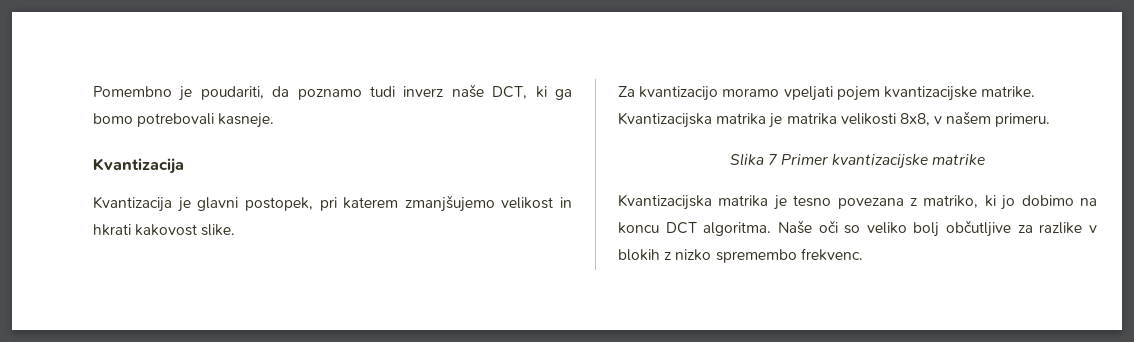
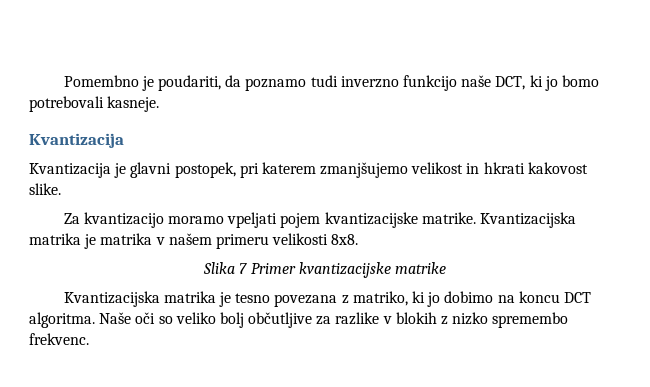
[403,86,444,97] inverz -> [340,75,458,91] inverzno funkcijo
[554,89,572,100] ga -> [544,76,558,91] jo
[840,111,1051,127] velikosti 8x8, v našem primeru. -> [155,233,359,249] v našem primeru velikosti 8x8.

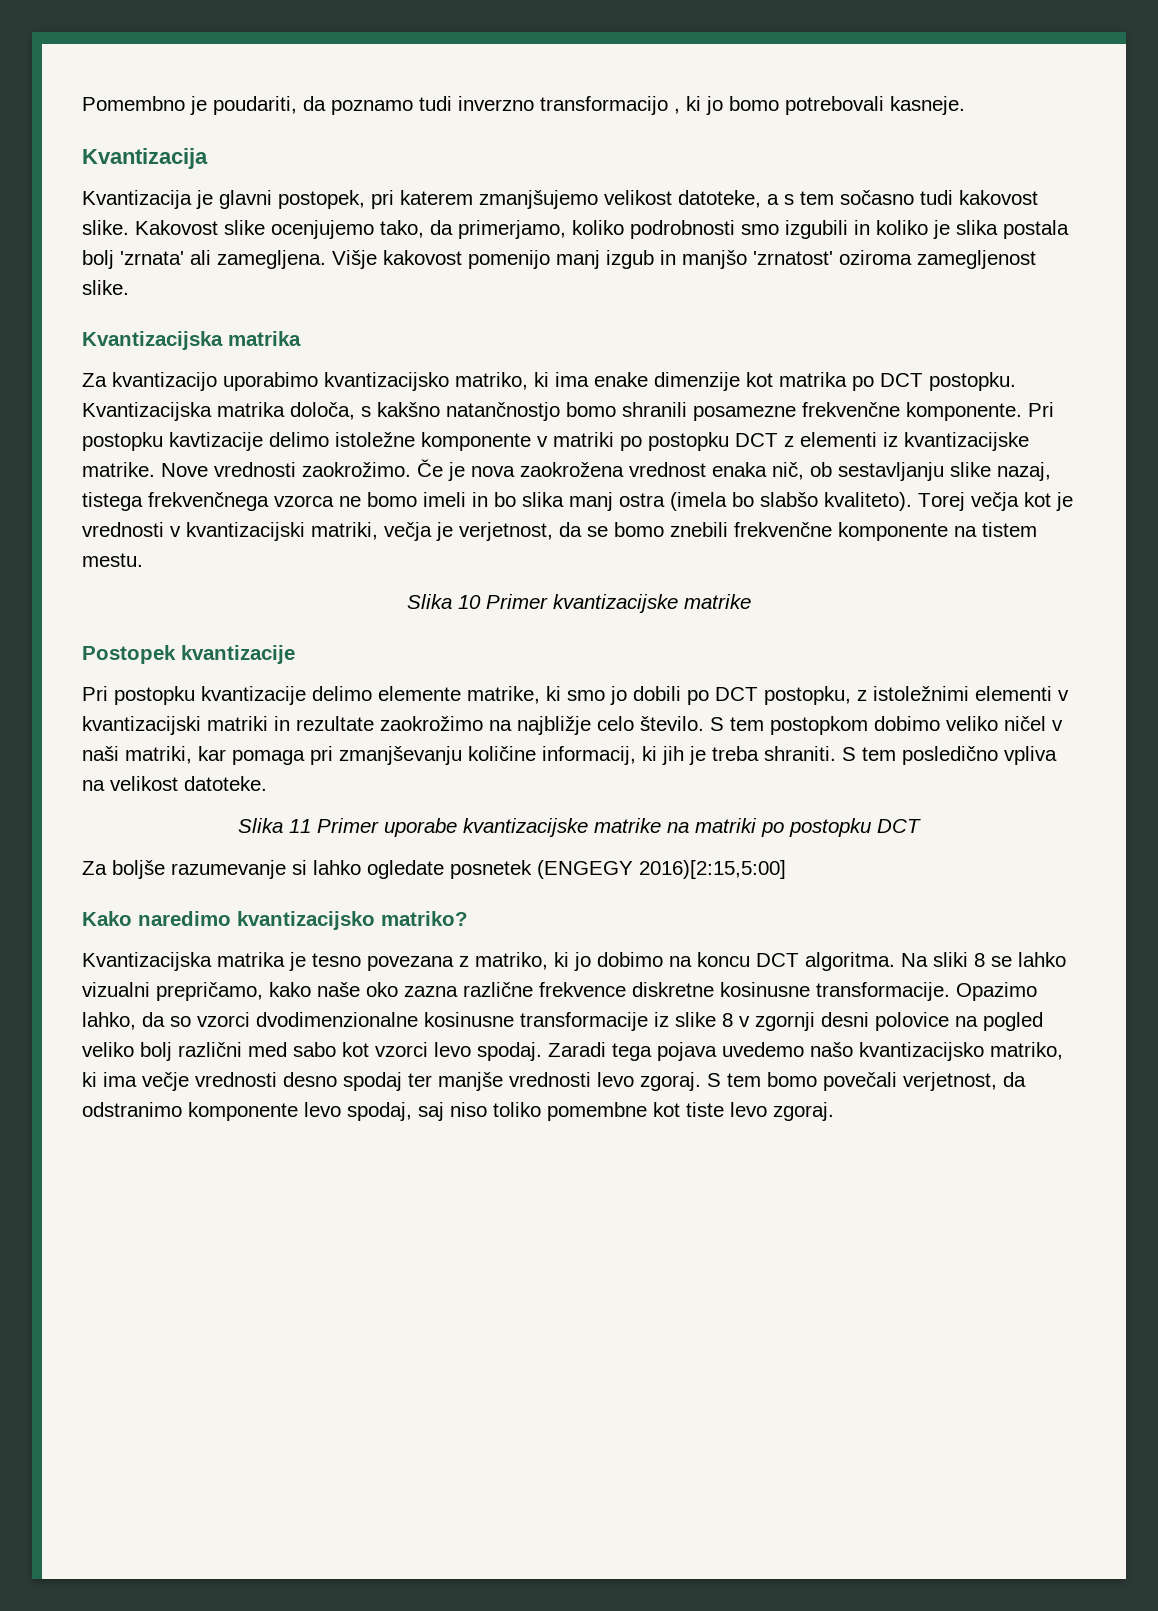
[403,75,526,91] funkcijo naše DCT, -> [540,96,680,115] transformacijo ,
[466,162,588,174] [29,183,61,195] [63,212,577,228] [29,233,359,249] [203,262,248,274] in hkrati kakovost slike. // Za kvantizacijo moramo vpeljati pojem kvantizacijske matrike. Kvantizacijska matrika je matrika v našem primeru velikosti 8x8. // Slika 7 -> [678,190,1038,208] [82,220,1069,239] [82,250,1036,269] [82,280,129,295] [82,331,301,350] [82,372,1016,391] [82,402,1054,421] [82,432,1029,451] [82,459,1051,481] [82,492,1073,511] [82,522,1037,541] [82,553,143,567] [407,594,481,609] datoteke, a s tem sočasno tudi kakovost slike. Kakovost slike ocenjujemo tako, da primerjamo, koliko podrobnosti smo izgubili in koliko je slika postala bolj 'zrnata' ali zamegljena. Višje kakovost pomenijo manj izgub in manjšo 'zrnatost' oziroma zamegljenost slike. // Kvantizacijska matrika // Za kvantizacijo uporabimo kvantizacijsko matriko, ki ima enake dimenzije kot matrika po DCT postopku. Kvantizacijska matrika določa, s kakšno natančnostjo bomo shranili posamezne frekvenčne komponente. Pri postopku kavtizacije delimo istoležne komponente v matriki po postopku DCT z elementi iz kvantizacijske matrike. Nove vrednosti zaokrožimo. Če je nova zaokrožena vrednost enaka nič, ob sestavljanju slike nazaj, tistega frekvenčnega vzorca ne bomo imeli in bo slika manj ostra (imela bo slabšo kvaliteto). Torej večja kot je vrednosti v kvantizacijski matriki, večja je verjetnost, da se bomo znebili frekvenčne komponente na tistem mestu. // Slika 10
(446, 268) none -> [82,645,295,664] [82,686,1069,705] [82,716,1063,735] [82,746,1057,765] [82,776,267,791] [238,818,921,837] [82,860,786,879] [82,911,468,930] // Postopek kvantizacije // Pri postopku kvantizacije delimo elemente matrike, ki smo jo dobili po DCT postopku, z istoležnimi elementi v kvantizacijski matriki in rezultate zaokrožimo na najbližje celo število. S tem postopkom dobimo veliko ničel v naši matriki, kar pomaga pri zmanjševanju količine informacij, ki jih je treba shraniti. S tem posledično vpliva na velikost datoteke. // Slika 11 Primer uporabe kvantizacijske matrike na matriki po postopku DCT // Za boljše razumevanje si lahko ogledate posnetek (ENGEGY 2016)[2:15,5:00] // Kako naredimo kvantizacijsko matriko?
[99,312,569,328] [29,333,89,345] Naše oči so veliko bolj občutljive za razlike v blokih z nizko spremembo frekvenc. -> [901,952,1066,967] [82,982,1037,1001] [82,1012,1043,1031] [82,1042,1063,1061] [82,1072,1026,1091] [82,1102,834,1121] Na sliki 8 se lahko vizualni prepričamo, kako naše oko zazna različne frekvence diskretne kosinusne transformacije. Opazimo lahko, da so vzorci dvodimenzionalne kosinusne transformacije iz slike 8 v zgornji desni polovice na pogled veliko bolj različni med sabo kot vzorci levo spodaj. Zaradi tega pojava uvedemo našo kvantizacijsko matriko, ki ima večje vrednosti desno spodaj ter manjše vrednosti levo zgoraj. S tem bomo povečali verjetnost, da odstranimo komponente levo spodaj, saj niso toliko pomembne kot tiste levo zgoraj.

